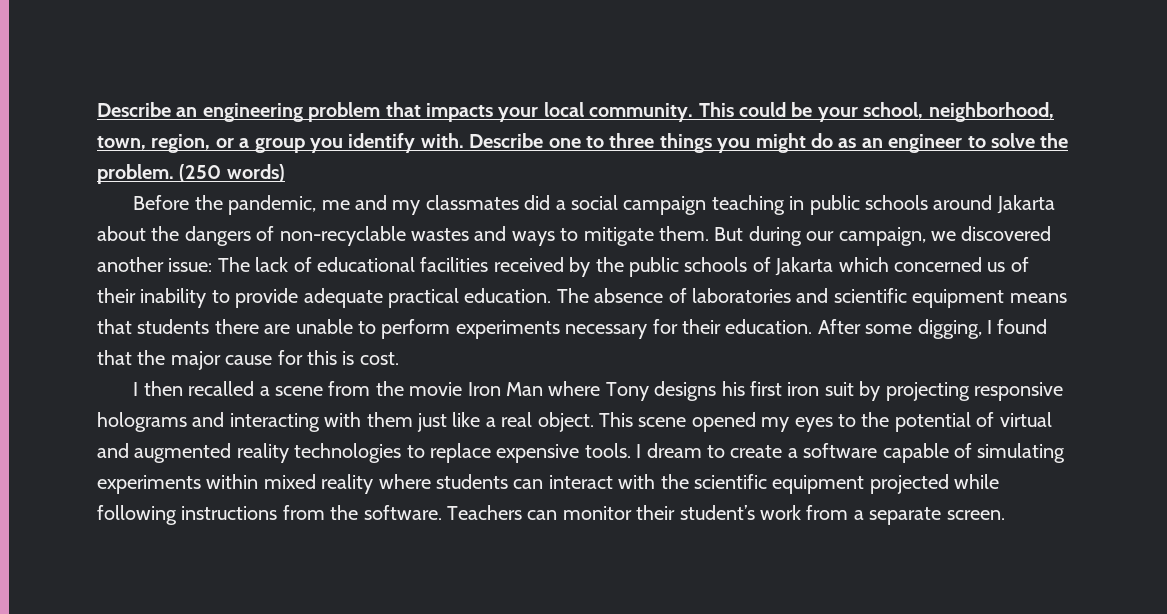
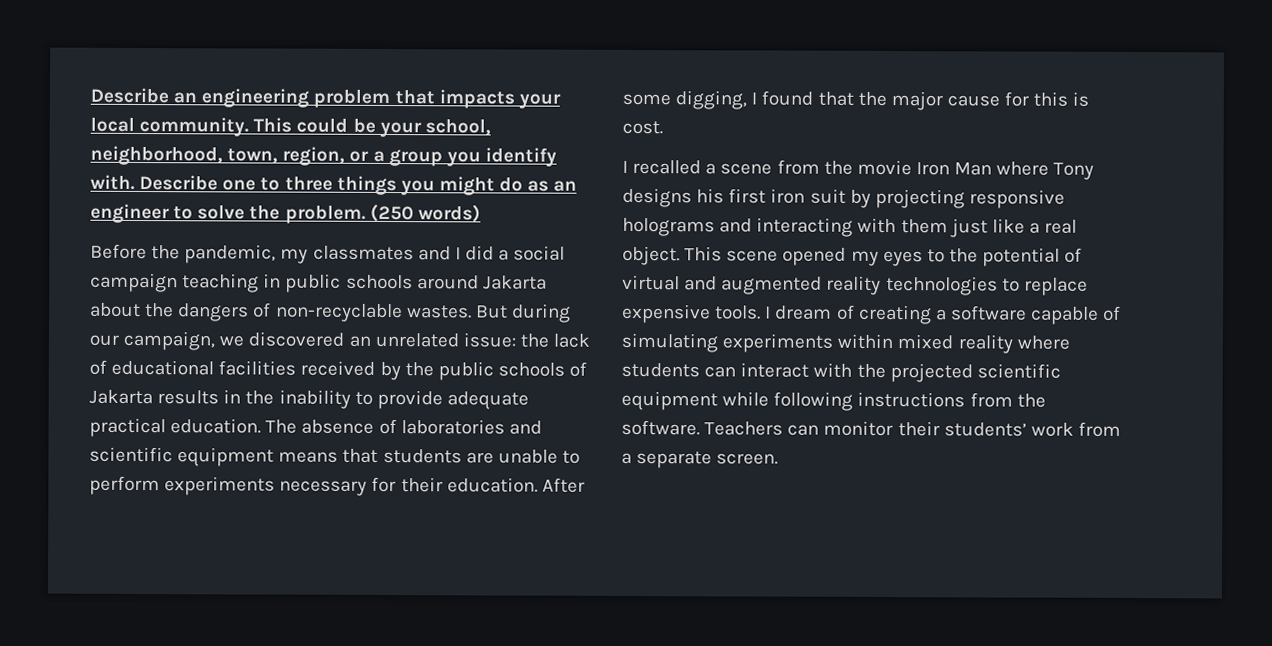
[321,195,519,215] me and my classmates -> [280,245,461,264] my classmates and I
[411,226,709,246] wastes and ways to mitigate them. -> [406,305,472,319] wastes.
[97,257,250,272] another issue: The -> [348,332,549,348] an unrelated issue: the
[838,257,1029,272] [97,288,136,303] which concerned us of their -> [157,389,275,405] results in the
[214,319,259,334] there -> (462, 456) none
[143,381,183,396] then -> (628, 166) none
[706,445,783,458] to create -> [836,304,932,325] of creating
[693,474,949,494] scientific equipment projected -> [889,363,1061,383] [621,390,718,411] projected scientific equipment
[679,505,755,520] student’s -> [943,422,1027,437] students’

